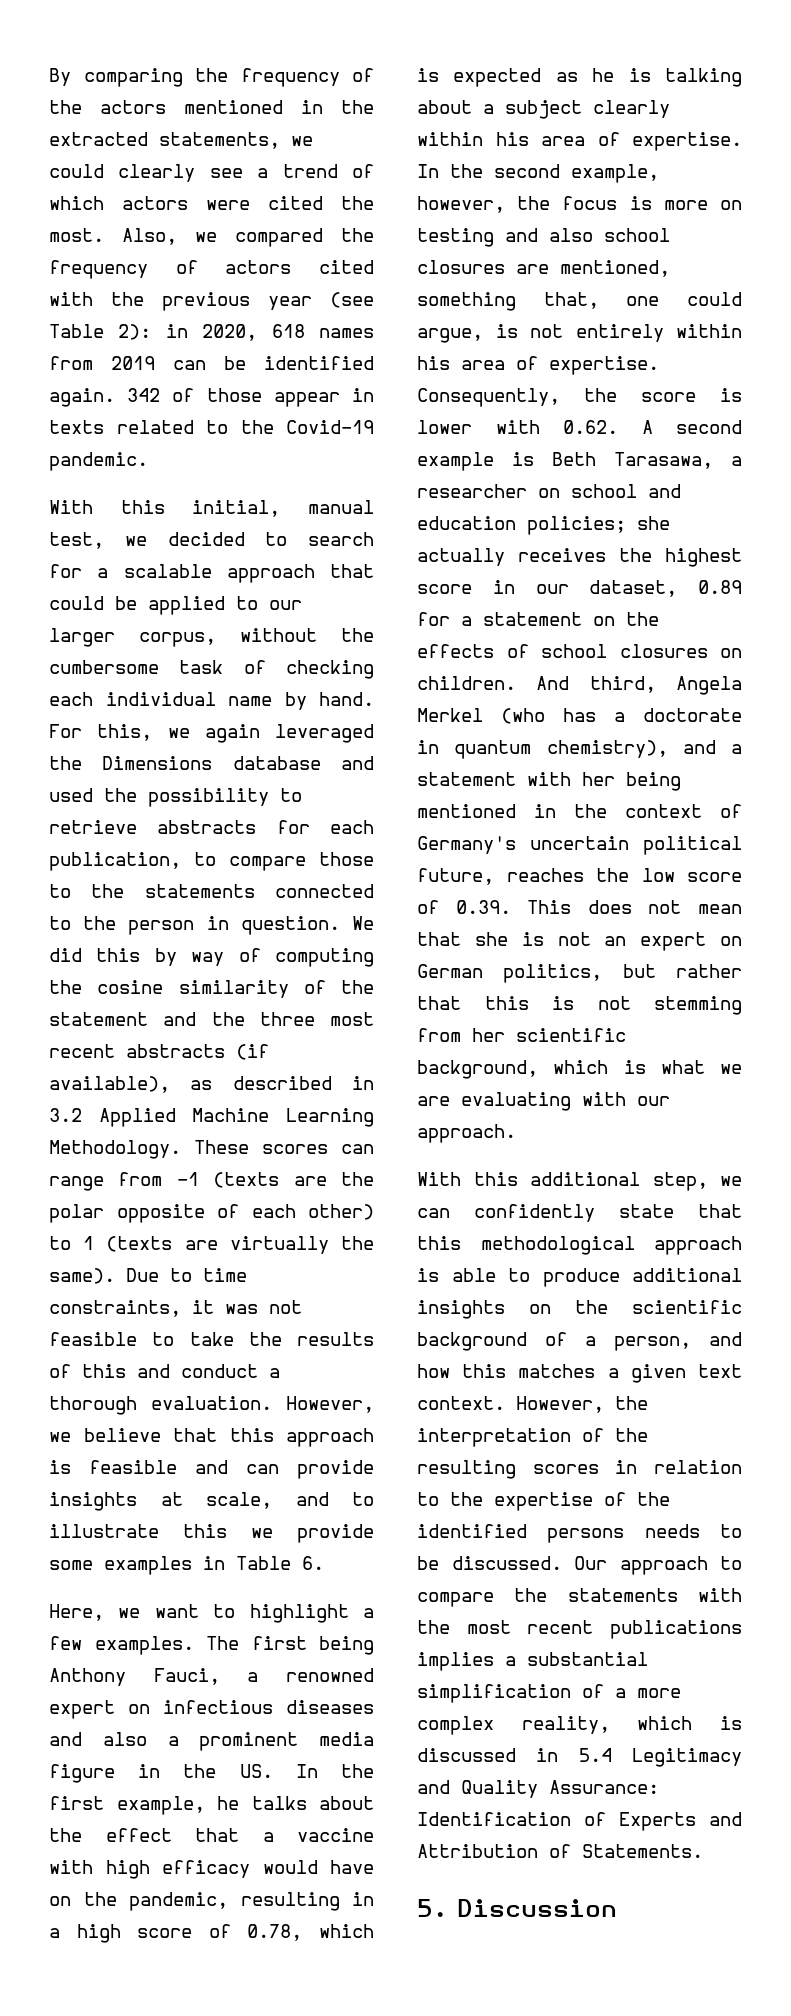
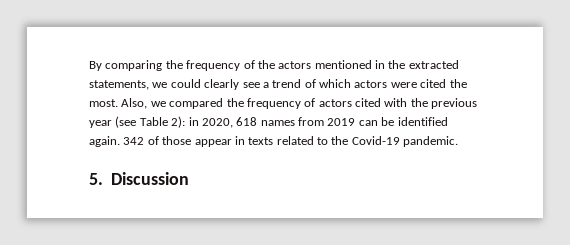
[49,500,374,517] [49,532,374,549] [49,564,374,583] [49,596,302,615] [49,628,374,647] [49,660,374,679] [49,692,374,710] [49,724,374,743] [49,756,374,770] [49,788,302,807] [49,820,374,834] [49,852,374,871] [49,884,374,898] [49,916,374,935] [49,948,374,967] [49,980,374,998] [49,1012,374,1026] [49,1044,269,1060] [49,1076,374,1093] [49,1108,374,1127] [49,1140,374,1159] [49,1172,374,1191] [49,1204,374,1223] [49,1236,374,1254] [49,1268,247,1284] [49,1300,302,1317] [49,1332,374,1346] [49,1364,280,1378] [49,1396,374,1415] [49,1428,374,1447] [49,1460,374,1479] [49,1492,374,1511] [49,1524,374,1543] [49,1556,324,1575] [49,1604,374,1623] [49,1636,374,1655] [49,1668,374,1686] [49,1700,374,1719] [49,1732,374,1751] [49,1764,374,1783] [49,1796,374,1815] [49,1828,374,1842] [49,1860,374,1879] [49,1892,374,1911] [49,1924,374,1943] [417,68,742,87] [417,100,670,119] [417,132,742,151] [417,164,659,183] [417,196,742,213] [417,228,670,247] [417,260,670,277] [417,292,742,311] [417,324,742,343] [417,356,659,375] [417,388,742,407] [417,420,742,434] [417,452,742,471] [417,484,681,498] [417,516,670,535] [417,548,742,567] [417,580,742,597] [417,612,659,626] [417,644,742,658] [417,676,742,695] [417,708,742,724] [417,740,742,759] [417,772,681,791] [417,804,742,818] [417,836,742,855] [417,868,742,885] [417,900,742,914] [417,932,742,951] [417,964,742,983] [417,996,742,1015] [417,1028,626,1042] [417,1060,742,1079] [417,1092,670,1111] [417,1124,516,1143] [417,1172,742,1191] [417,1204,742,1222] [417,1236,742,1255] [417,1268,742,1287] [417,1300,742,1319] [417,1332,742,1351] [417,1364,742,1383] [417,1396,648,1413] [417,1428,648,1447] [417,1460,742,1479] [417,1492,670,1511] [417,1524,742,1543] [417,1556,742,1575] [417,1588,742,1607] [417,1620,742,1639] [417,1652,648,1671] [417,1684,681,1703] [417,1716,742,1735] [417,1748,742,1767] [417,1780,659,1798] [417,1812,742,1831] [417,1844,703,1858] // With this initial, manual test, we decided to search for a scalable approach that could be applied to our larger corpus, without the cumbersome task of checking each individual name by hand. For this, we again leveraged the Dimensions database and used the possibility to retrieve abstracts for each publication, to compare those to the statements connected to the person in question. We did this by way of computing the cosine similarity of the statement and the three most recent abstracts (if available), as described in 3.2 Applied Machine Learning Methodology. These scores can range from -1 (texts are the polar opposite of each other) to 1 (texts are virtually the same). Due to time constraints, it was not feasible to take the results of this and conduct a thorough evaluation. However, we believe that this approach is feasible and can provide insights at scale, and to illustrate this we provide some examples in Table 6. // Here, we want to highlight a few examples. The first being Anthony Fauci, a renowned expert on infectious diseases and also a prominent media figure in the US. In the first example, he talks about the effect that a vaccine with high efficacy would have on the pandemic, resulting in a high score of 0.78, which is expected as he is talking about a subject clearly within his area of expertise. In the second example, however, the focus is more on testing and also school closures are mentioned, something that, one could argue, is not entirely within his area of expertise. Consequently, the score is lower with 0.62. A second example is Beth Tarasawa, a researcher on school and education policies; she actually receives the highest score in our dataset, 0.89 for a statement on the effects of school closures on children. And third, Angela Merkel (who has a doctorate in quantum chemistry), and a statement with her being mentioned in the context of Germany's uncertain political future, reaches the low score of 0.39. This does not mean that she is not an expert on German politics, but rather that this is not stemming from her scientific background, which is what we are evaluating with our approach. // With this additional step, we can confidently state that this methodological approach is able to produce additional insights on the scientific background of a person, and how this matches a given text context. However, the interpretation of the resulting scores in relation to the expertise of the identified persons needs to be discussed. Our approach to compare the statements with the most recent publications implies a substantial simplification of a more complex reality, which is discussed in 5.4 Legitimacy and Quality Assurance: Identification of Experts and Attribution of Statements. -> (459, 141) none

